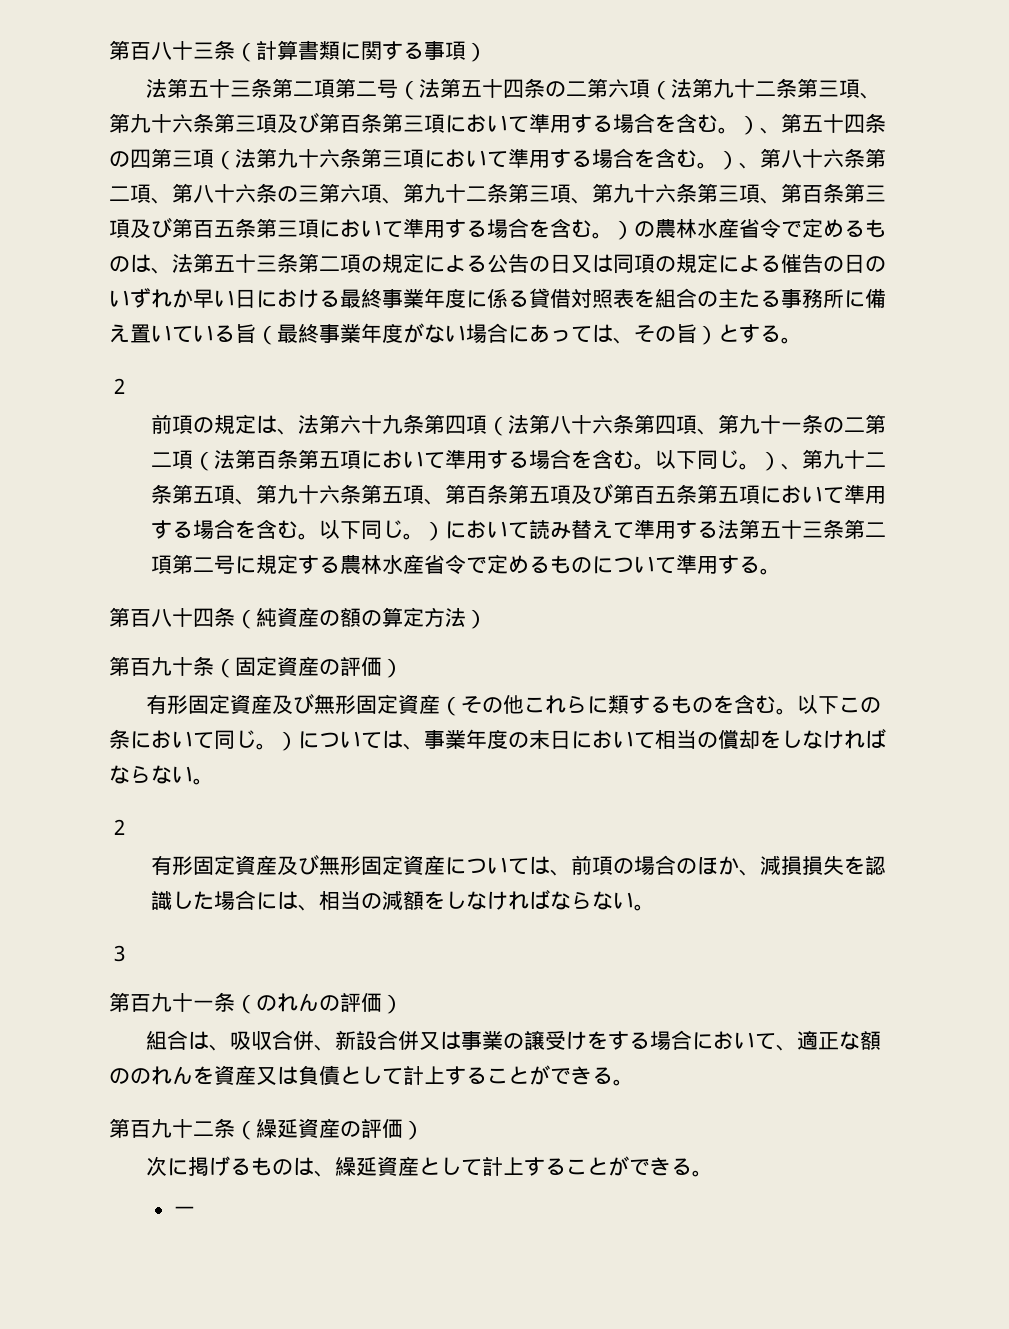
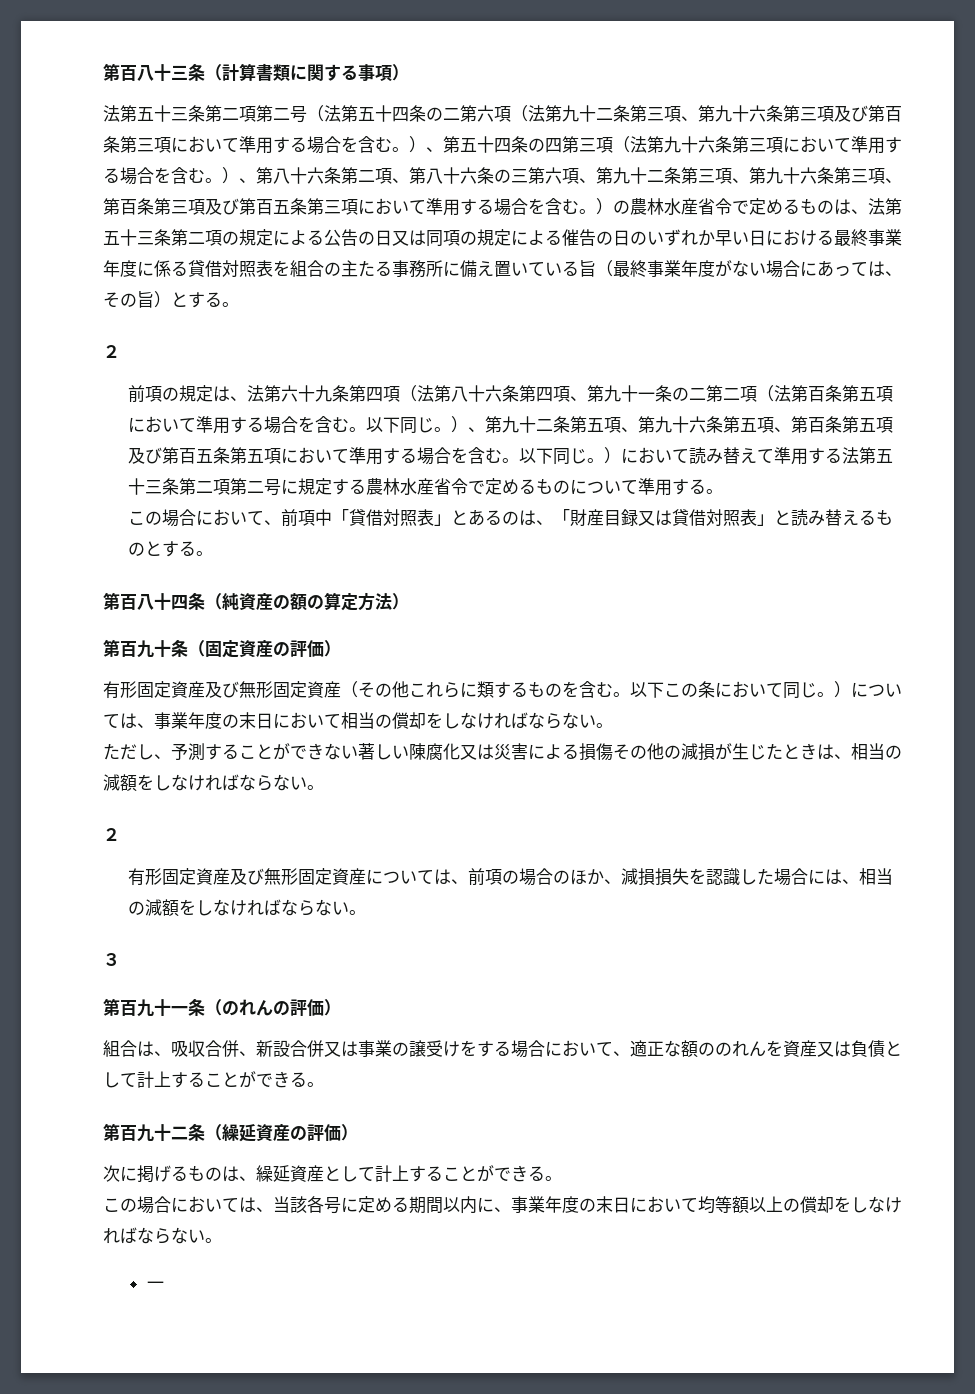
(781, 571) none -> [128,509,894,527] [128,541,214,557] // この場合において、前項中「貸借対照表」とあるのは、「財産目録又は貸借対照表」と読み替えるものとする。
(214, 781) none -> [103,743,902,761] [103,774,324,791] // ただし、予測することができない著しい陳腐化又は災害による損傷その他の減損が生じたときは、相当の減額をしなければならない。
(713, 1173) none -> [103,1196,902,1214] [103,1227,222,1244] // この場合においては、当該各号に定める期間以内に、事業年度の末日において均等額以上の償却をしなければならない。

